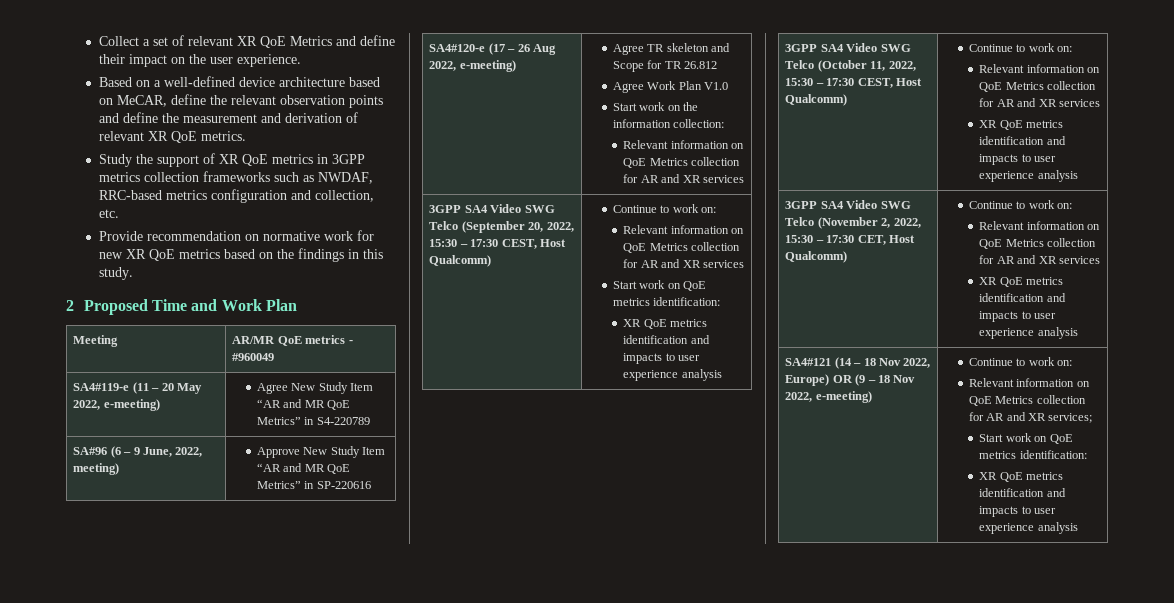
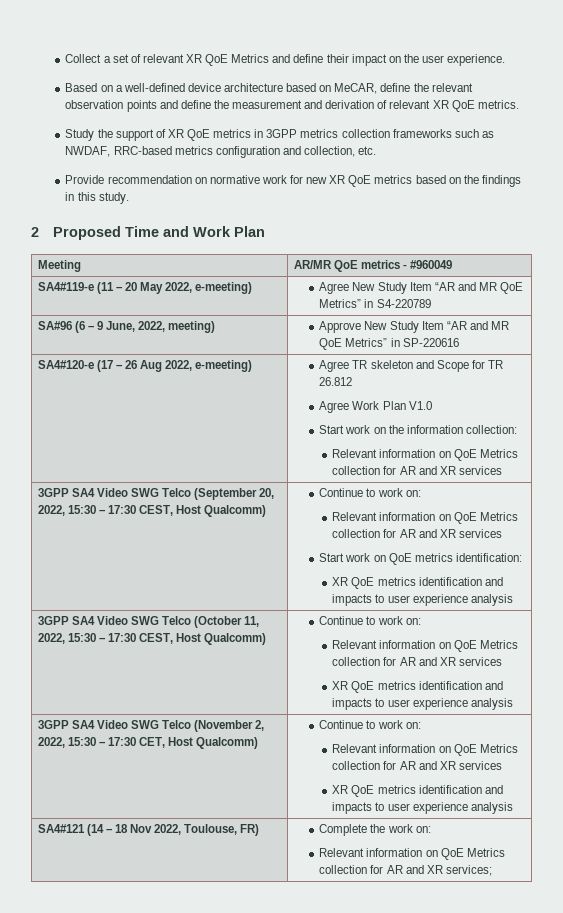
[785,374,916,386] [785,391,872,403] [968,358,1026,366] Europe) OR (9 – 18 Nov 2022, e-meeting) | Continue to -> [184,824,260,836] [319,824,386,836] Toulouse, FR) | Complete the
[979,433,1073,444] [979,450,1087,459] [979,472,1064,482] [979,488,1066,497] [979,506,1057,517] [979,522,1078,534] // Start work on QoE metrics identification: // XR QoE metrics identification and impacts to user experience analysis -> (492, 870) none

